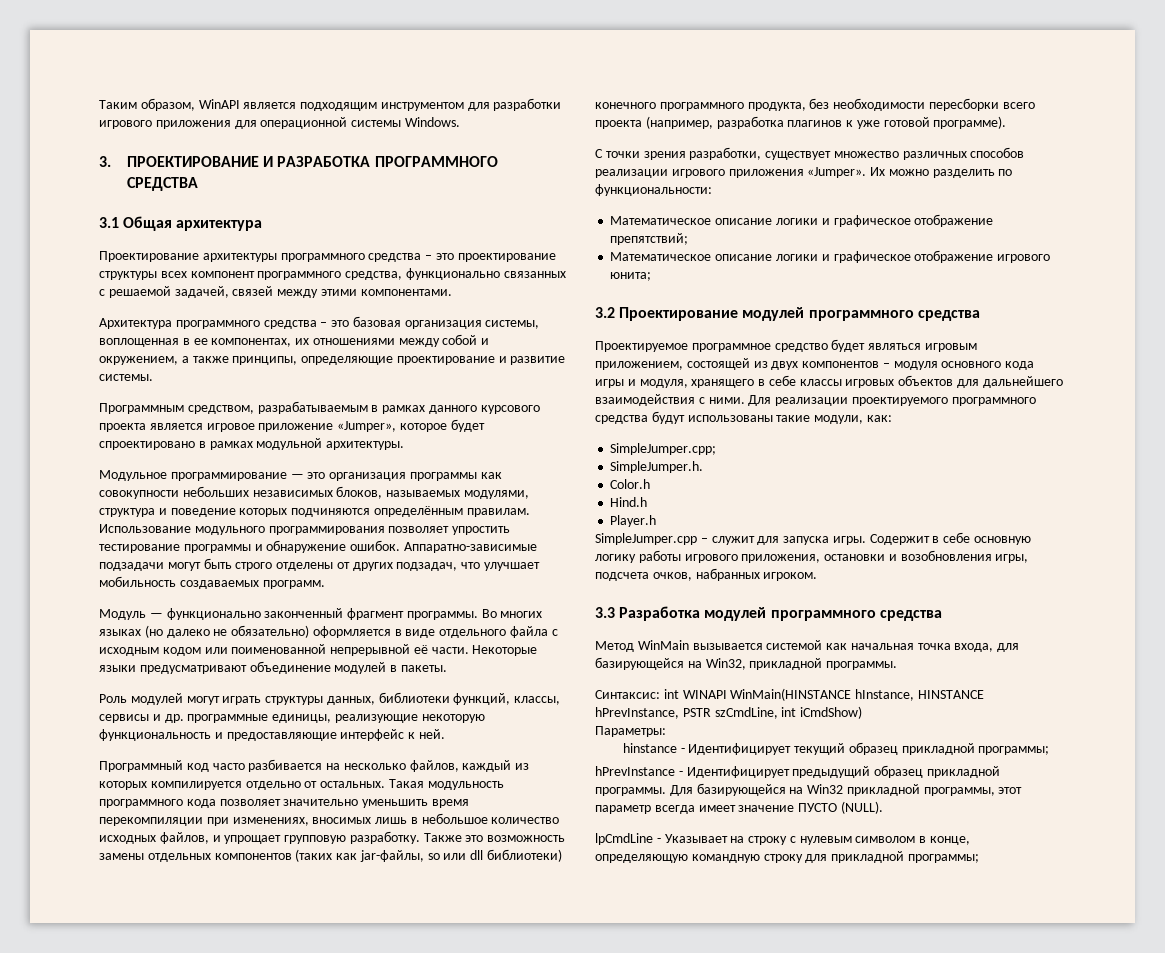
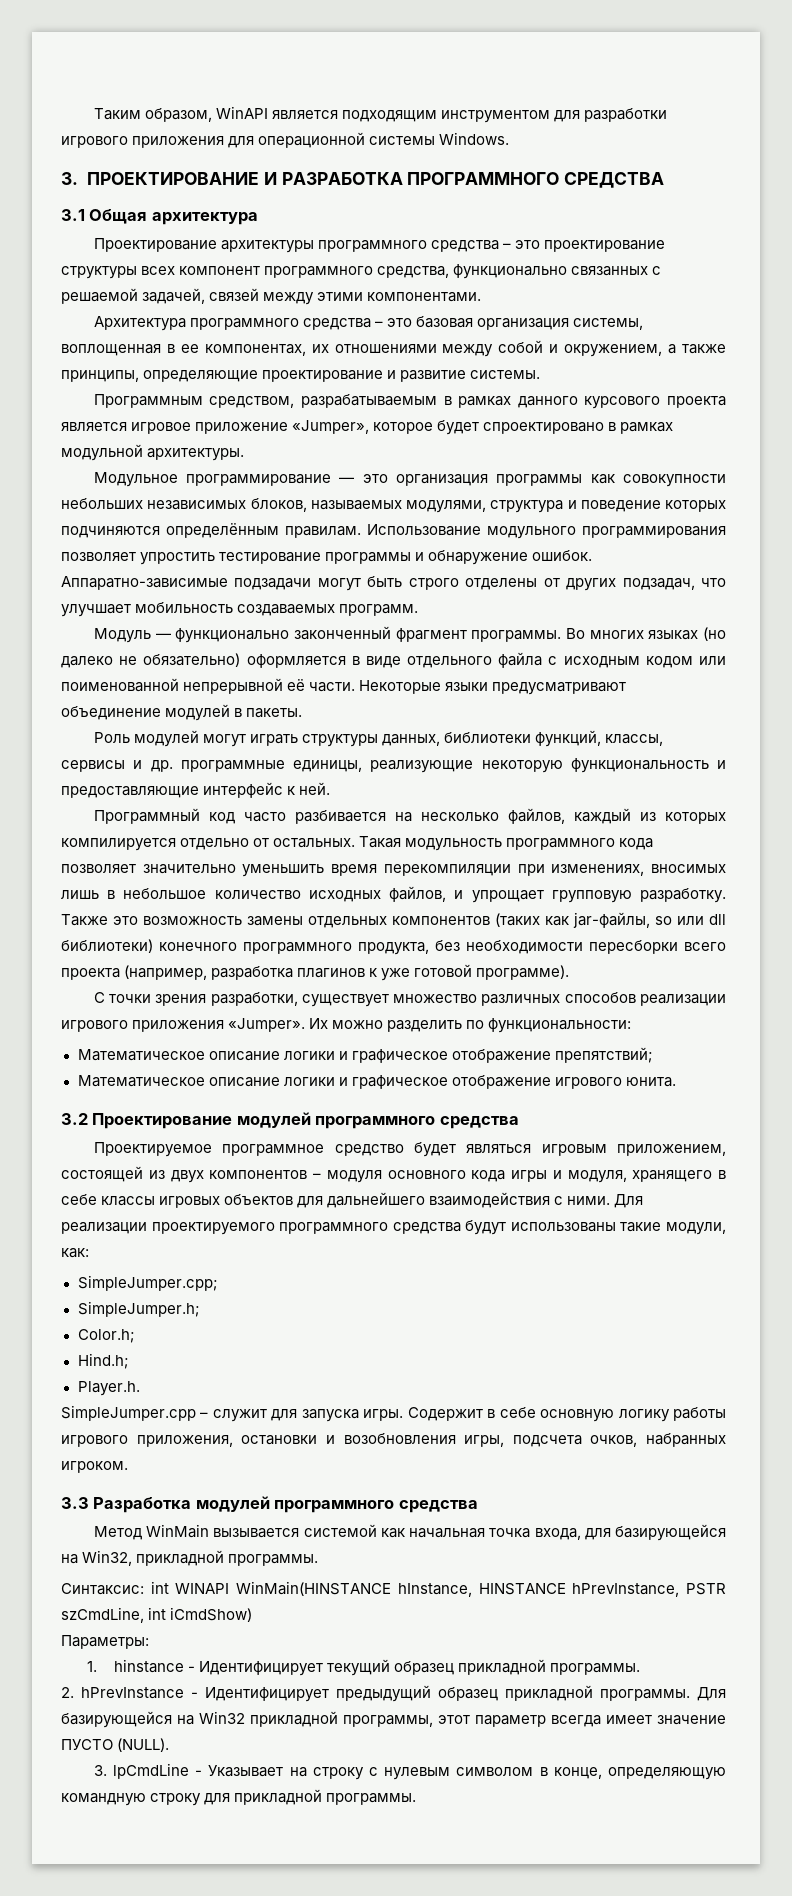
[610,272,652,281] юнита; -> [625,1077,676,1087] юнита.
[610,461,704,473] [610,479,651,489] [610,497,648,507] [610,515,657,527] SimpleJumper.h. // Color.h // Hind.h // Player.h -> [77,1301,200,1317] [77,1329,135,1343] [77,1353,129,1369] [77,1381,140,1396] SimpleJumper.h; // Color.h; // Hind.h; // Player.h.
(666, 731) none -> [87,1661,98,1672] 1.
[978,746,1050,755] программы; // -> [549,1663,640,1675] [61,1687,74,1698] программы. // 2.
(883, 807) none -> [93,1765,107,1776] 3.
[907,854,979,863] программы; -> [326,1793,417,1805] программы.

